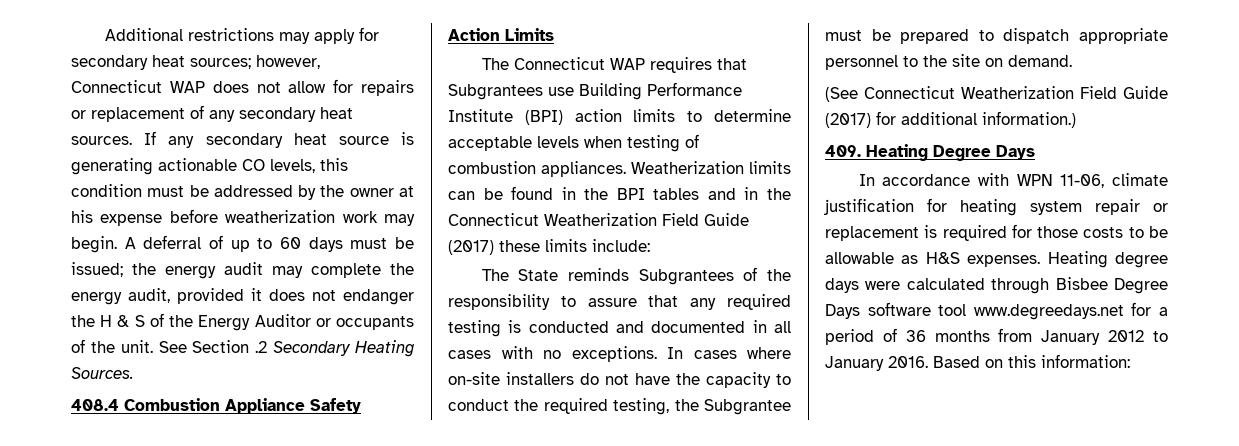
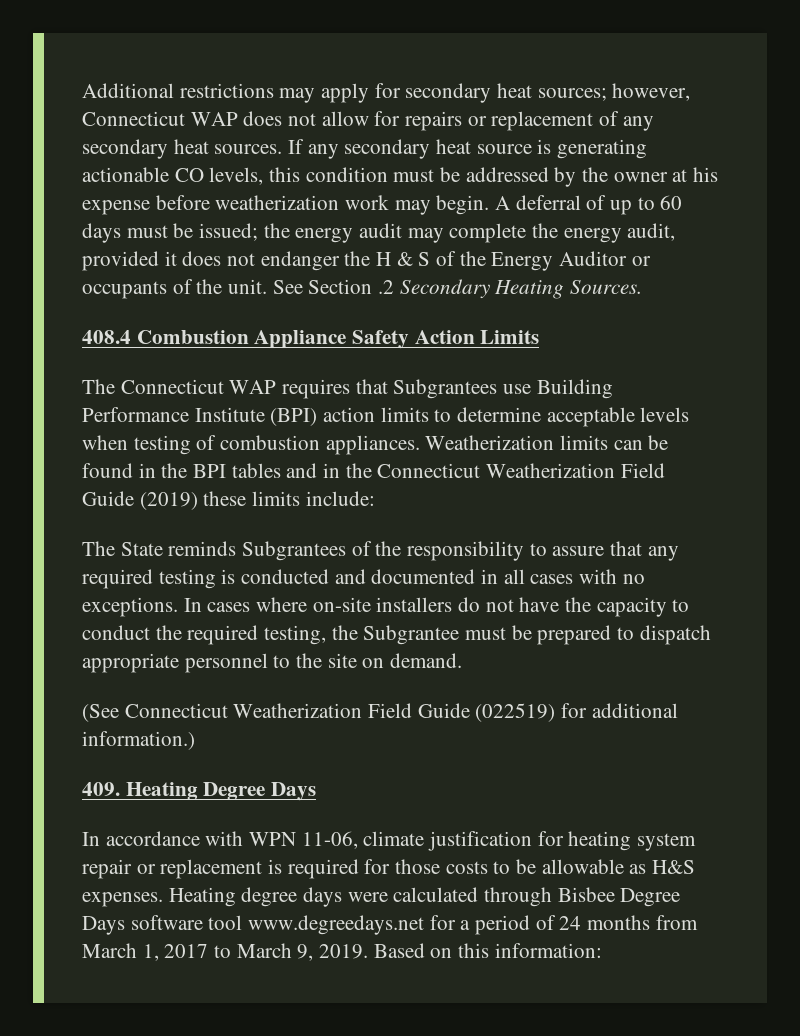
[448,240,494,255] (2017) -> [139,492,198,510] (2019)
[825,113,871,128] (2017) -> [475,703,556,722] (022519)
[905,330,926,342] 36 -> [559,916,582,930] 24
[1041,330,1168,345] [825,356,928,371] January 2012 to January 2016. -> [82,943,369,961] March 1, 2017 to March 9, 2019.

